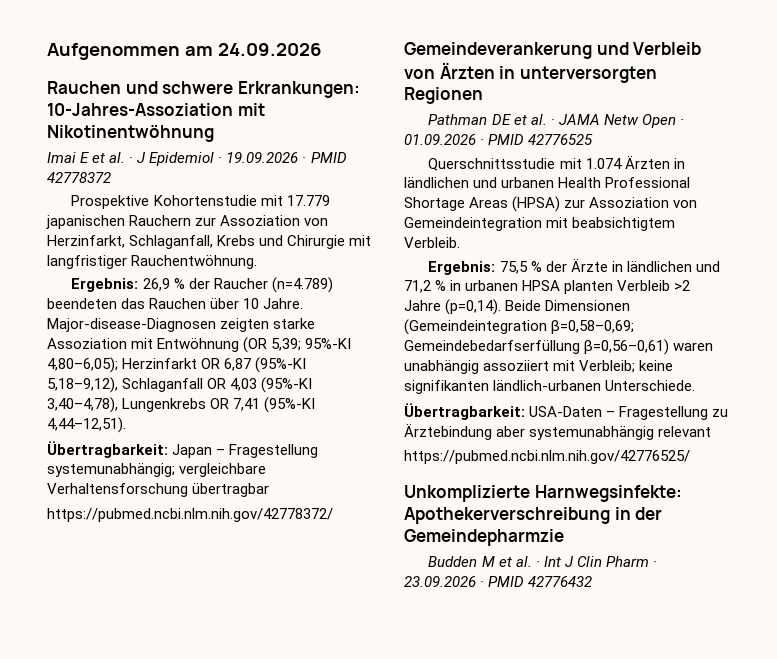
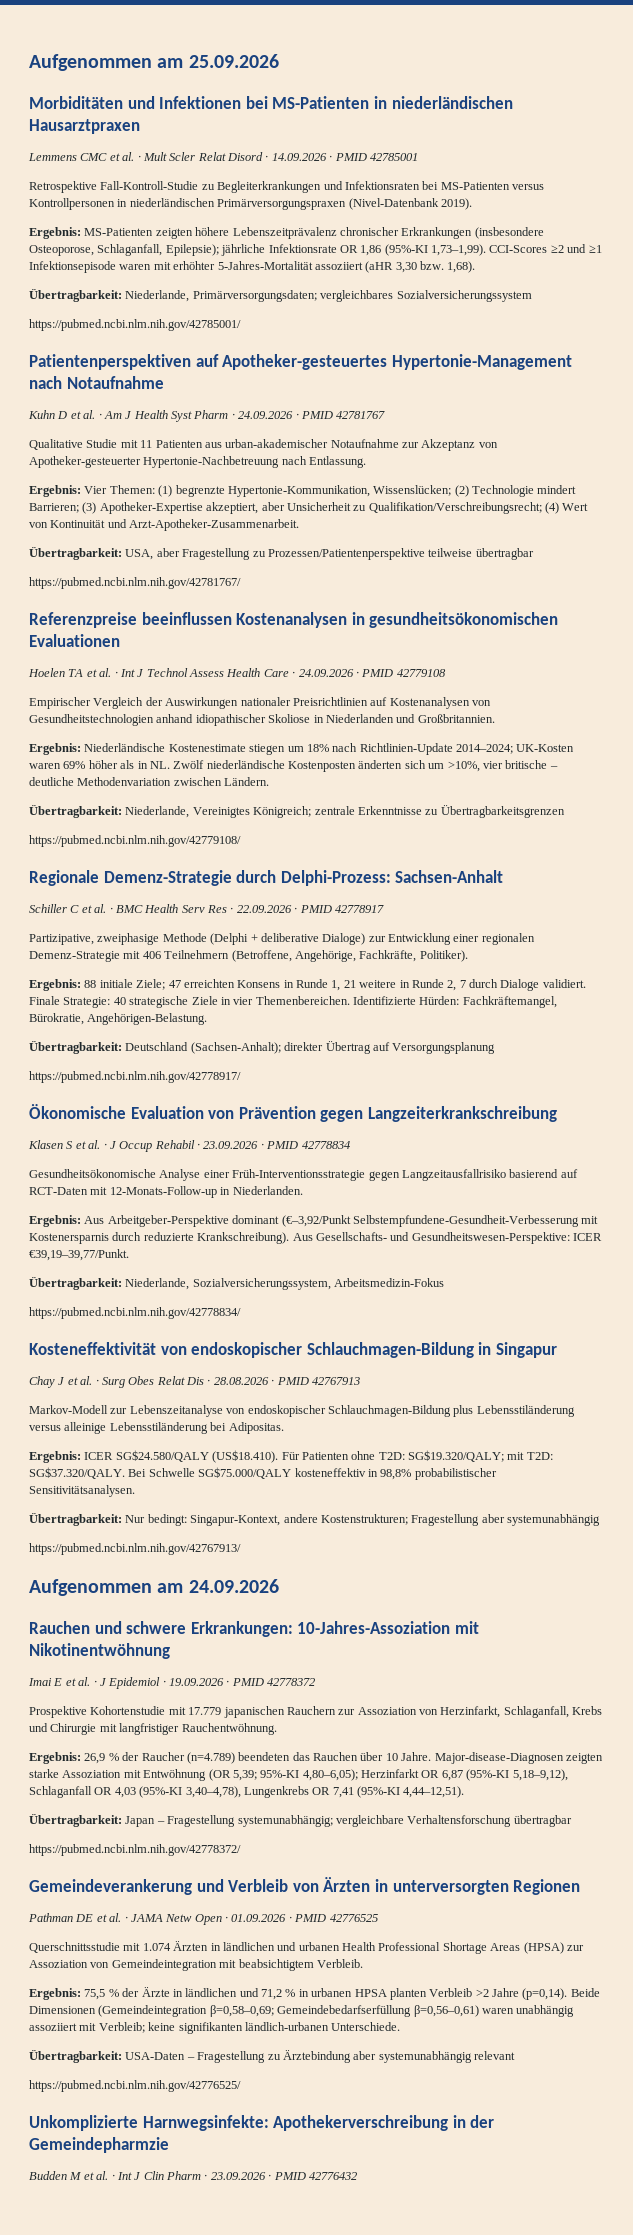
[47,43,213,60] Aufgenommen am -> [29,54,279,71] [29,96,513,109] [29,119,140,134] [28,152,418,161] [29,181,544,193] [29,198,472,210] [29,227,544,239] [29,244,602,256] [29,261,476,273] [29,289,532,302] [29,319,241,331] [29,354,572,370] [29,376,164,389] [28,410,386,422] [29,439,498,451] [29,456,367,468] [29,485,577,497] [29,502,589,514] [29,519,300,531] [29,547,534,560] [29,577,241,589] [29,612,559,628] [29,634,120,647] [28,668,446,677] [29,697,491,709] [29,714,495,726] [29,743,575,755] [29,760,558,772] [29,777,270,786] [29,805,565,818] [29,835,241,847] [29,870,504,886] [29,904,384,913] [29,933,535,945] [29,950,468,962] [29,979,586,991] [29,996,557,1008] [29,1013,208,1025] [29,1041,496,1054] [29,1071,241,1083] [29,1104,557,1122] [28,1140,350,1152] [29,1169,578,1181] [29,1186,303,1198] [29,1215,599,1227] [29,1232,602,1244] [29,1249,129,1261] [29,1277,445,1290] [29,1307,241,1319] [29,1342,557,1358] [29,1376,360,1388] [29,1405,575,1417] [29,1422,284,1434] [29,1450,553,1463] [29,1467,497,1480] [29,1485,135,1497] [29,1513,600,1526] [29,1543,241,1555] [29,1579,184,1596] Aufgenommen am 25.09.2026 // Morbiditäten und Infektionen bei MS-Patienten in niederländischen Hausarztpraxen // Lemmens CMC et al. · Mult Scler Relat Disord · 14.09.2026 · PMID 42785001 // Retrospektive Fall-Kontroll-Studie zu Begleiterkrankungen und Infektionsraten bei MS-Patienten versus Kontrollpersonen in niederländischen Primärversorgungspraxen (Nivel-Datenbank 2019). // Ergebnis: MS-Patienten zeigten höhere Lebenszeitprävalenz chronischer Erkrankungen (insbesondere Osteoporose, Schlaganfall, Epilepsie); jährliche Infektionsrate OR 1,86 (95%-KI 1,73–1,99). CCI-Scores ≥2 und ≥1 Infektionsepisode waren mit erhöhter 5-Jahres-Mortalität assoziiert (aHR 3,30 bzw. 1,68). // Übertragbarkeit: Niederlande, Primärversorgungsdaten; vergleichbares Sozialversicherungssystem // https://pubmed.ncbi.nlm.nih.gov/42785001/ // Patientenperspektiven auf Apotheker-gesteuertes Hypertonie-Management nach Notaufnahme // Kuhn D et al. · Am J Health Syst Pharm · 24.09.2026 · PMID 42781767 // Qualitative Studie mit 11 Patienten aus urban-akademischer Notaufnahme zur Akzeptanz von Apotheker-gesteuerter Hypertonie-Nachbetreuung nach Entlassung. // Ergebnis: Vier Themen: (1) begrenzte Hypertonie-Kommunikation, Wissenslücken; (2) Technologie mindert Barrieren; (3) Apotheker-Expertise akzeptiert, aber Unsicherheit zu Qualifikation/Verschreibungsrecht; (4) Wert von Kontinuität und Arzt-Apotheker-Zusammenarbeit. // Übertragbarkeit: USA, aber Fragestellung zu Prozessen/Patientenperspektive teilweise übertragbar // https://pubmed.ncbi.nlm.nih.gov/42781767/ // Referenzpreise beeinflussen Kostenanalysen in gesundheitsökonomischen Evaluationen // Hoelen TA et al. · Int J Technol Assess Health Care · 24.09.2026 · PMID 42779108 // Empirischer Vergleich der Auswirkungen nationaler Preisrichtlinien auf Kostenanalysen von Gesundheitstechnologien anhand idiopathischer Skoliose in Niederlanden und Großbritannien. // Ergebnis: Niederländische Kostenestimate stiegen um 18% nach Richtlinien-Update 2014–2024; UK-Kosten waren 69% höher als in NL. Zwölf niederländische Kostenposten änderten sich um >10%, vier britische – deutliche Methodenvariation zwischen Ländern. // Übertragbarkeit: Niederlande, Vereinigtes Königreich; zentrale Erkenntnisse zu Übertragbarkeitsgrenzen // https://pubmed.ncbi.nlm.nih.gov/42779108/ // Regionale Demenz-Strategie durch Delphi-Prozess: Sachsen-Anhalt // Schiller C et al. · BMC Health Serv Res · 22.09.2026 · PMID 42778917 // Partizipative, zweiphasige Methode (Delphi + deliberative Dialoge) zur Entwicklung einer regionalen Demenz-Strategie mit 406 Teilnehmern (Betroffene, Angehörige, Fachkräfte, Politiker). // Ergebnis: 88 initiale Ziele; 47 erreichten Konsens in Runde 1, 21 weitere in Runde 2, 7 durch Dialoge validiert. Finale Strategie: 40 strategische Ziele in vier Themenbereichen. Identifizierte Hürden: Fachkräftemangel, Bürokratie, Angehörigen-Belastung. // Übertragbarkeit: Deutschland (Sachsen-Anhalt); direkter Übertrag auf Versorgungsplanung // https://pubmed.ncbi.nlm.nih.gov/42778917/ // Ökonomische Evaluation von Prävention gegen Langzeiterkrankschreibung // Klasen S et al. · J Occup Rehabil · 23.09.2026 · PMID 42778834 // Gesundheitsökonomische Analyse einer Früh-Interventionsstrategie gegen Langzeitausfallrisiko basierend auf RCT-Daten mit 12-Monats-Follow-up in Niederlanden. // Ergebnis: Aus Arbeitgeber-Perspektive dominant (€–3,92/Punkt Selbstempfundene-Gesundheit-Verbesserung mit Kostenersparnis durch reduzierte Krankschreibung). Aus Gesellschafts- und Gesundheitswesen-Perspektive: ICER €39,19–39,77/Punkt. // Übertragbarkeit: Niederlande, Sozialversicherungssystem, Arbeitsmedizin-Fokus // https://pubmed.ncbi.nlm.nih.gov/42778834/ // Kosteneffektivität von endoskopischer Schlauchmagen-Bildung in Singapur // Chay J et al. · Surg Obes Relat Dis · 28.08.2026 · PMID 42767913 // Markov-Modell zur Lebenszeitanalyse von endoskopischer Schlauchmagen-Bildung plus Lebensstiländerung versus alleinige Lebensstiländerung bei Adipositas. // Ergebnis: ICER SG$24.580/QALY (US$18.410). Für Patienten ohne T2D: SG$19.320/QALY; mit T2D: SG$37.320/QALY. Bei Schwelle SG$75.000/QALY kosteneffektiv in 98,8% probabilistischer Sensitivitätsanalysen. // Übertragbarkeit: Nur bedingt: Singapur-Kontext, andere Kostenstrukturen; Fragestellung aber systemunabhängig // https://pubmed.ncbi.nlm.nih.gov/42767913/ // Aufgenommen am

